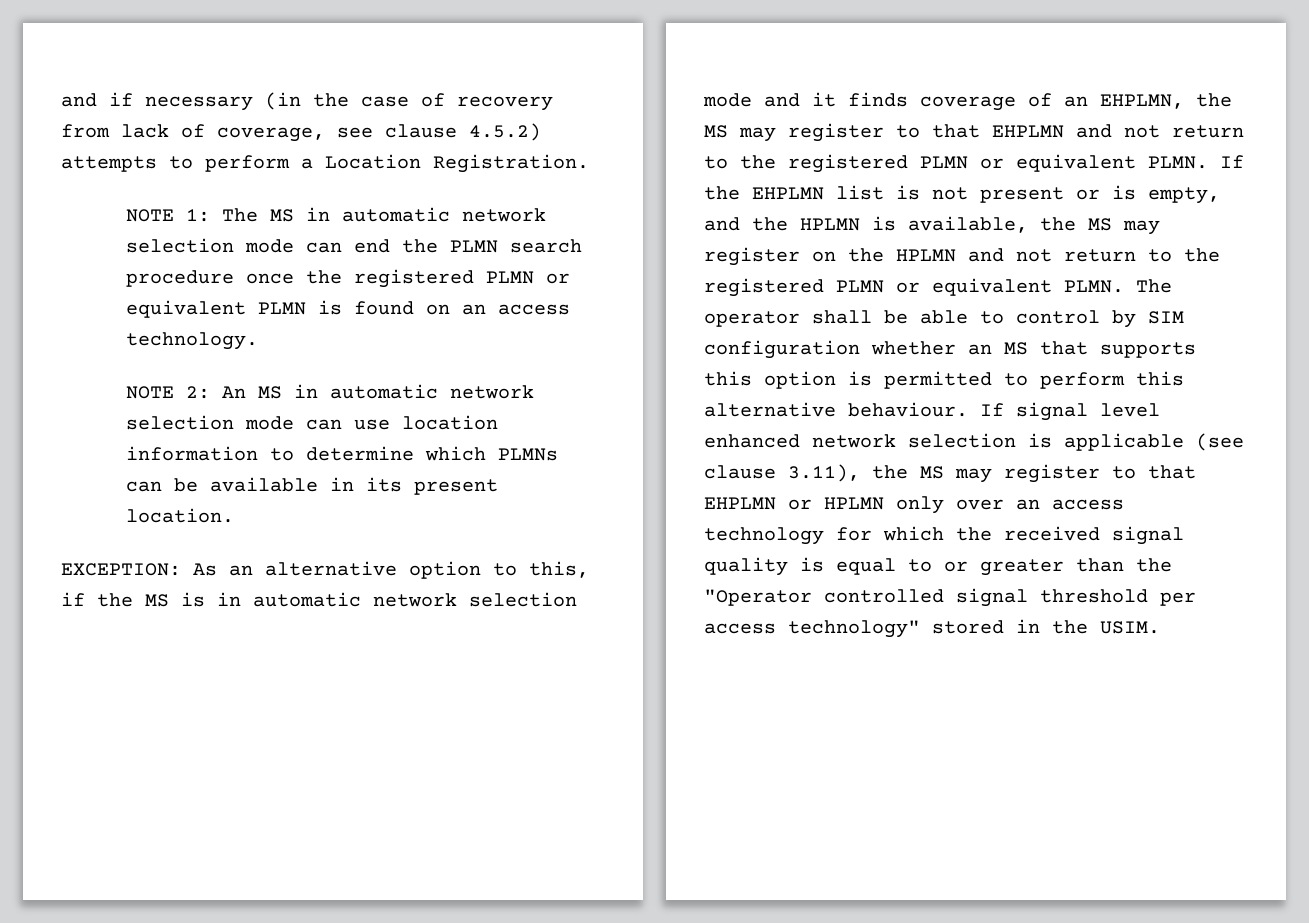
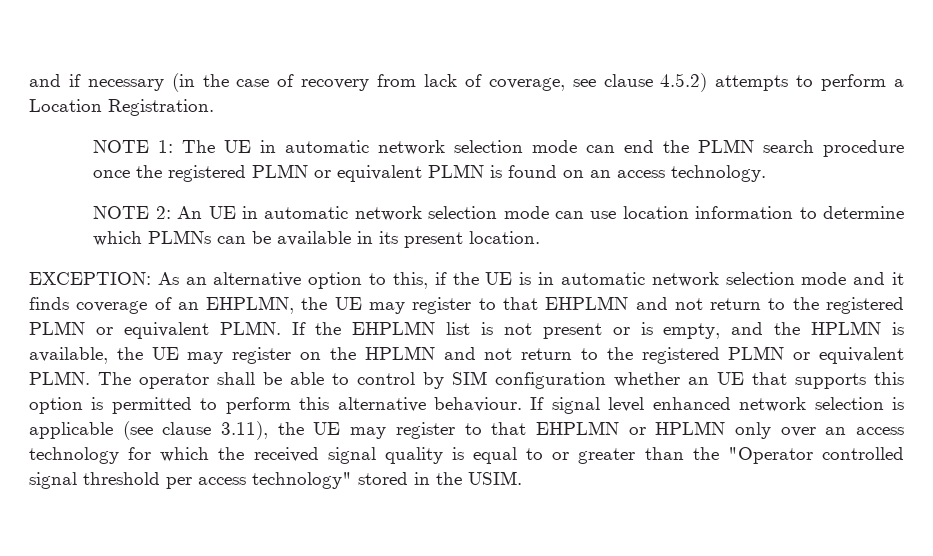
[270,209,295,222] MS -> [224,140,252,153] UE
[258,386,283,399] MS -> [208,206,236,219] UE
[145,594,169,607] MS -> [485,272,513,285] UE
[704,125,728,138] MS -> [334,297,362,310] UE
[1088,218,1112,231] MS -> [151,347,179,360] UE
[1004,342,1028,355] MS -> [717,372,744,385] UE
[920,466,944,479] MS -> [313,422,341,435] UE

